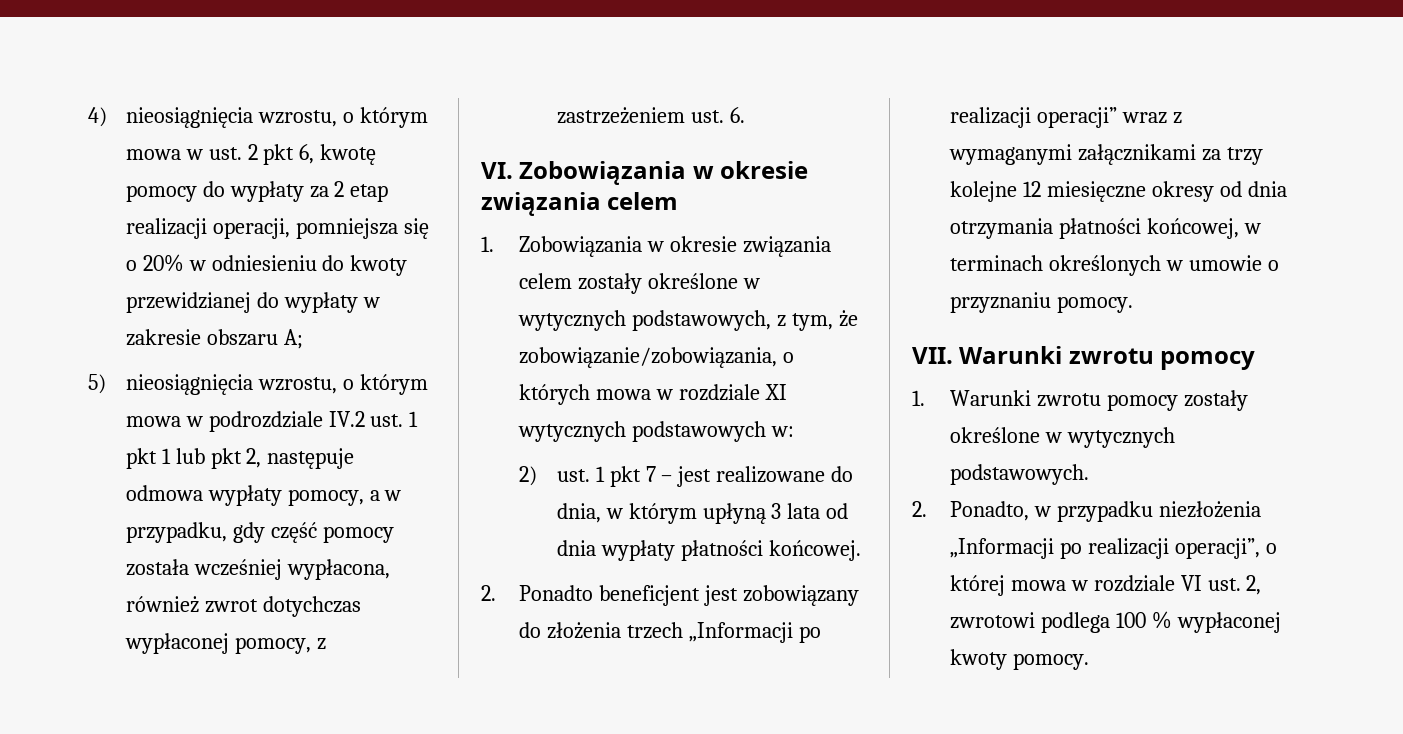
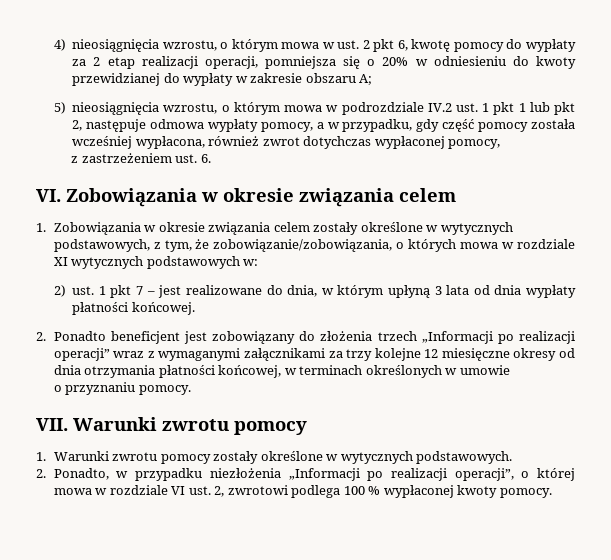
(311, 645) none -> (501, 144) //
(1262, 263) none -> (510, 370) //

